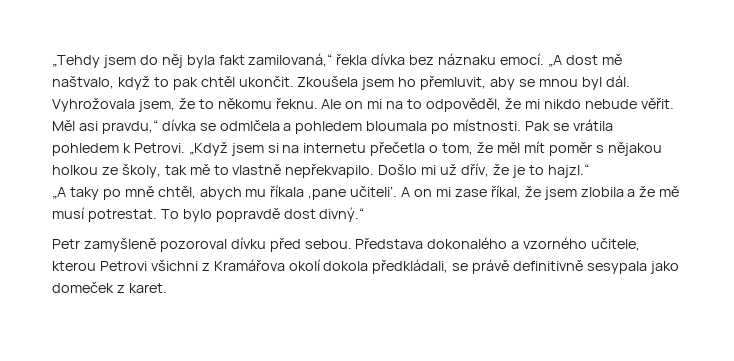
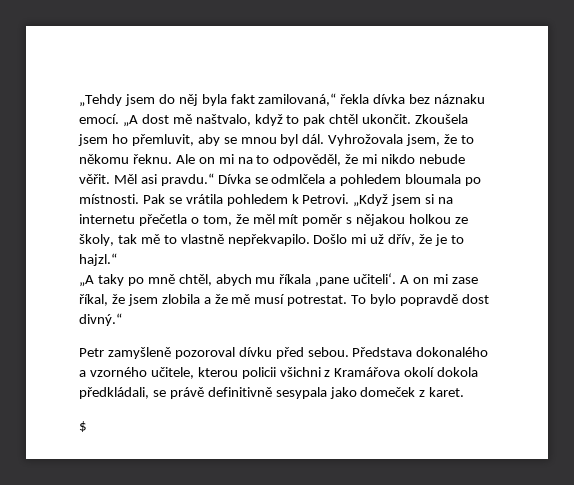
[101,119,196,134] pravdu,“ dívka -> [160,173,251,186] pravdu.“ Dívka
[99,261,147,271] Petrovi -> [241,367,276,379] policii
(167, 288) none -> [79,421,87,432] // $

